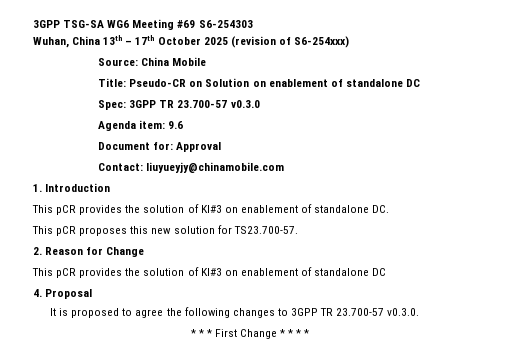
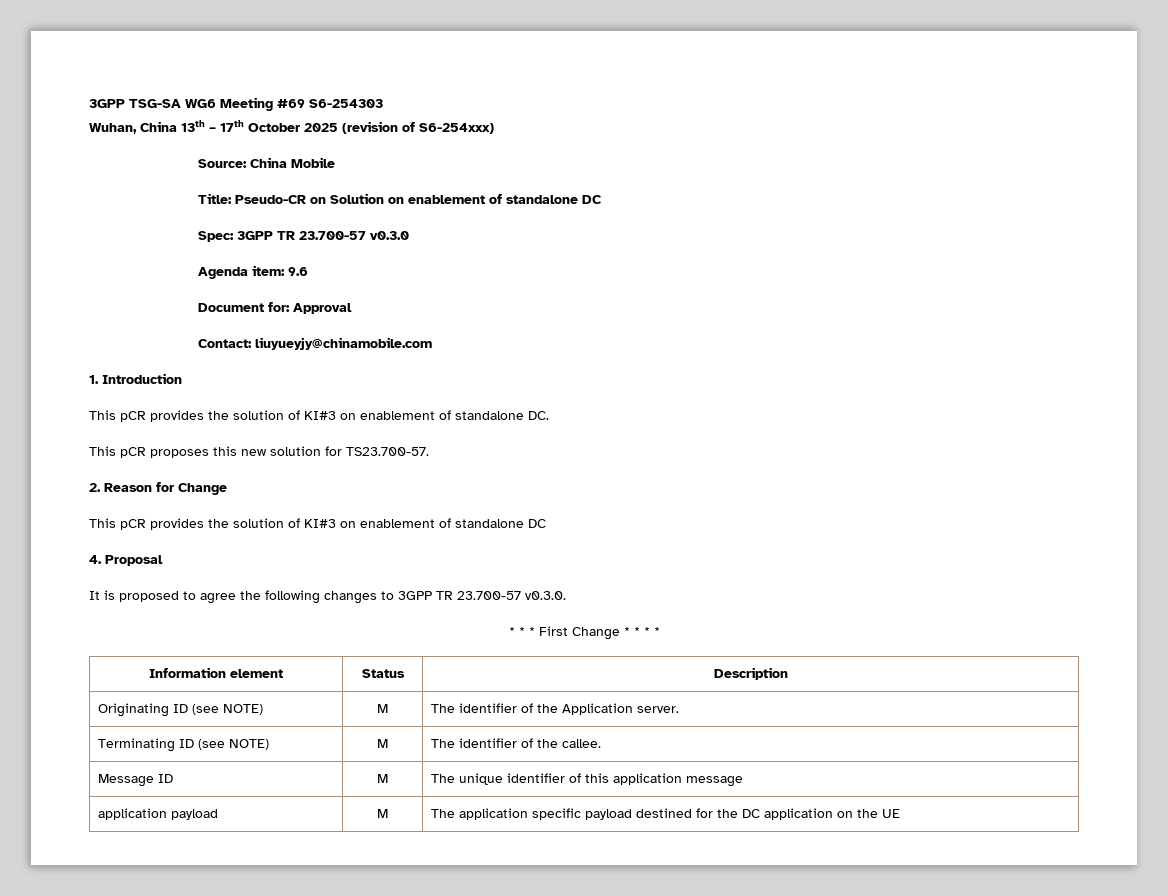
(310, 333) none -> [149,667,283,678] [361,669,405,678] [713,667,788,680] [97,703,263,717] [377,704,388,713] [430,703,679,715] [97,738,269,752] [377,739,388,748] [430,738,601,748] [97,774,173,787] [377,774,388,783] [430,773,743,787] [97,808,218,820] [377,809,388,818] [430,808,900,820] // Information element | Status | Description // Originating ID (see NOTE) | M | The identifier of the Application server. // Terminating ID (see NOTE) | M | The identifier of the callee. // Message ID | M | The unique identifier of this application message // application payload | M | The application specific payload destined for the DC application on the UE

